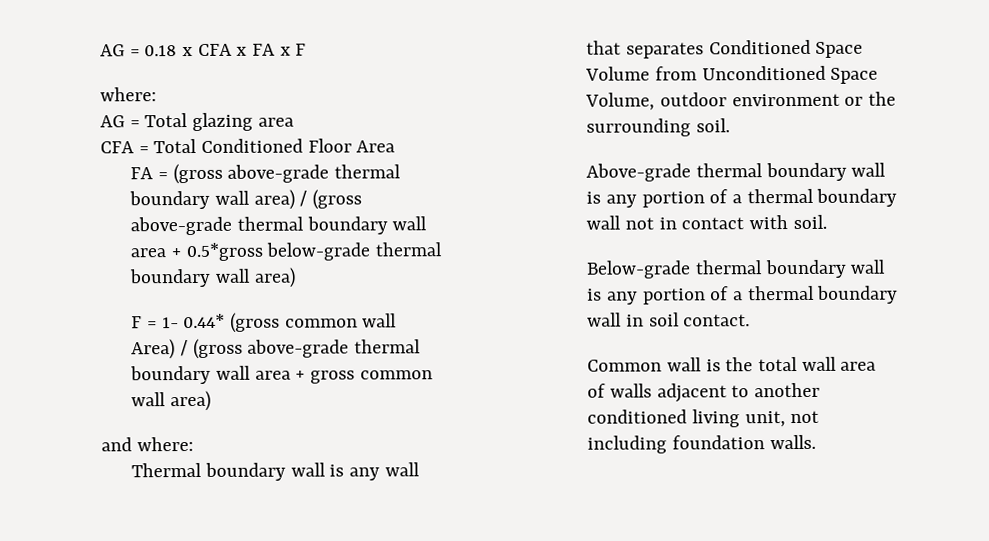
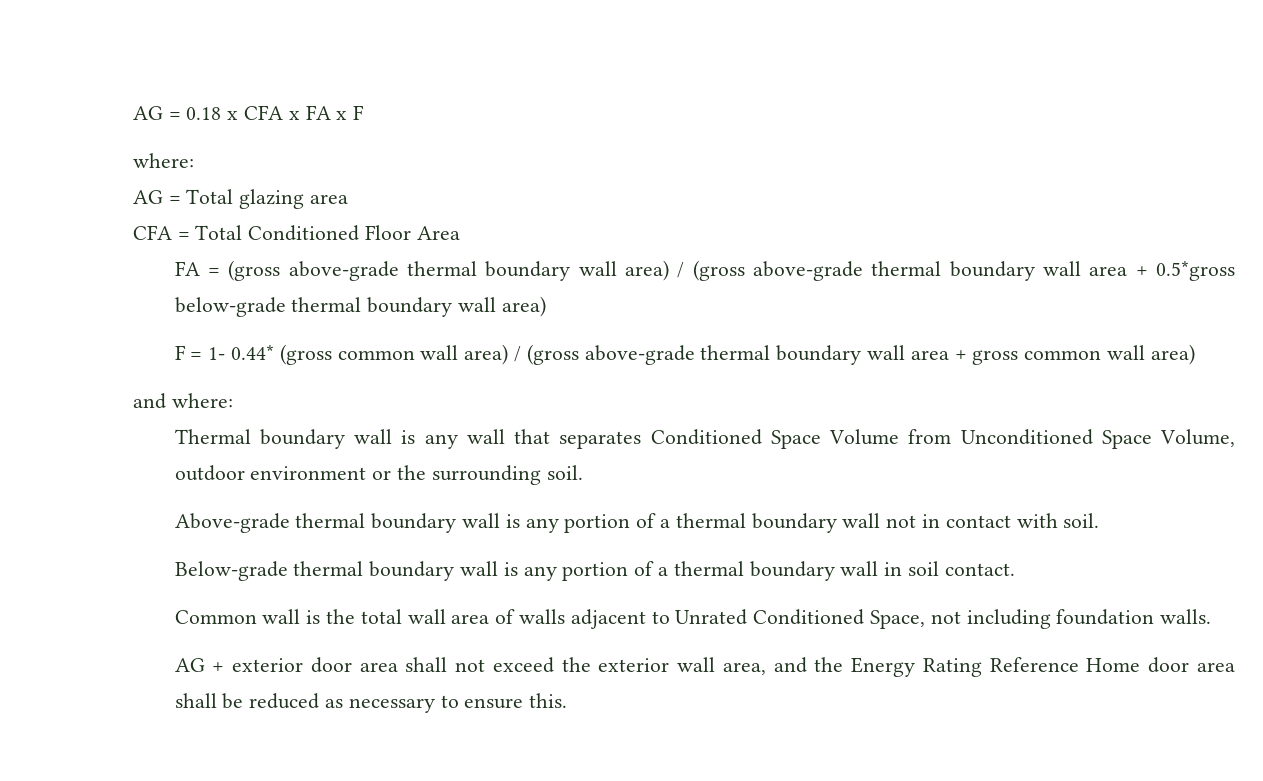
[131,339,176,360] Area) -> [464,344,509,365] area)
[753,382,820,398] [587,409,786,428] another conditioned living unit, -> [675,609,926,629] Unrated Conditioned Space,
(816, 442) none -> [174,657,1236,677] [174,693,568,713] // AG + exterior door area shall not exceed the exterior wall area, and the Energy Rating Reference Home door area shall be reduced as necessary to ensure this.

